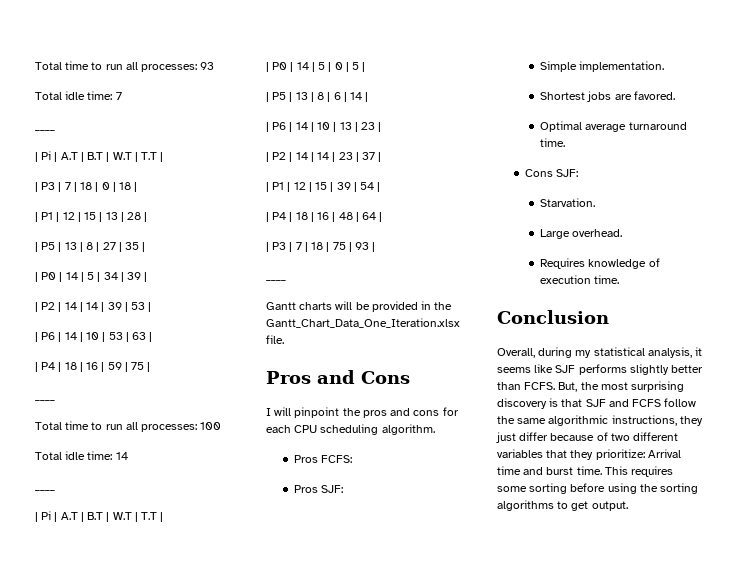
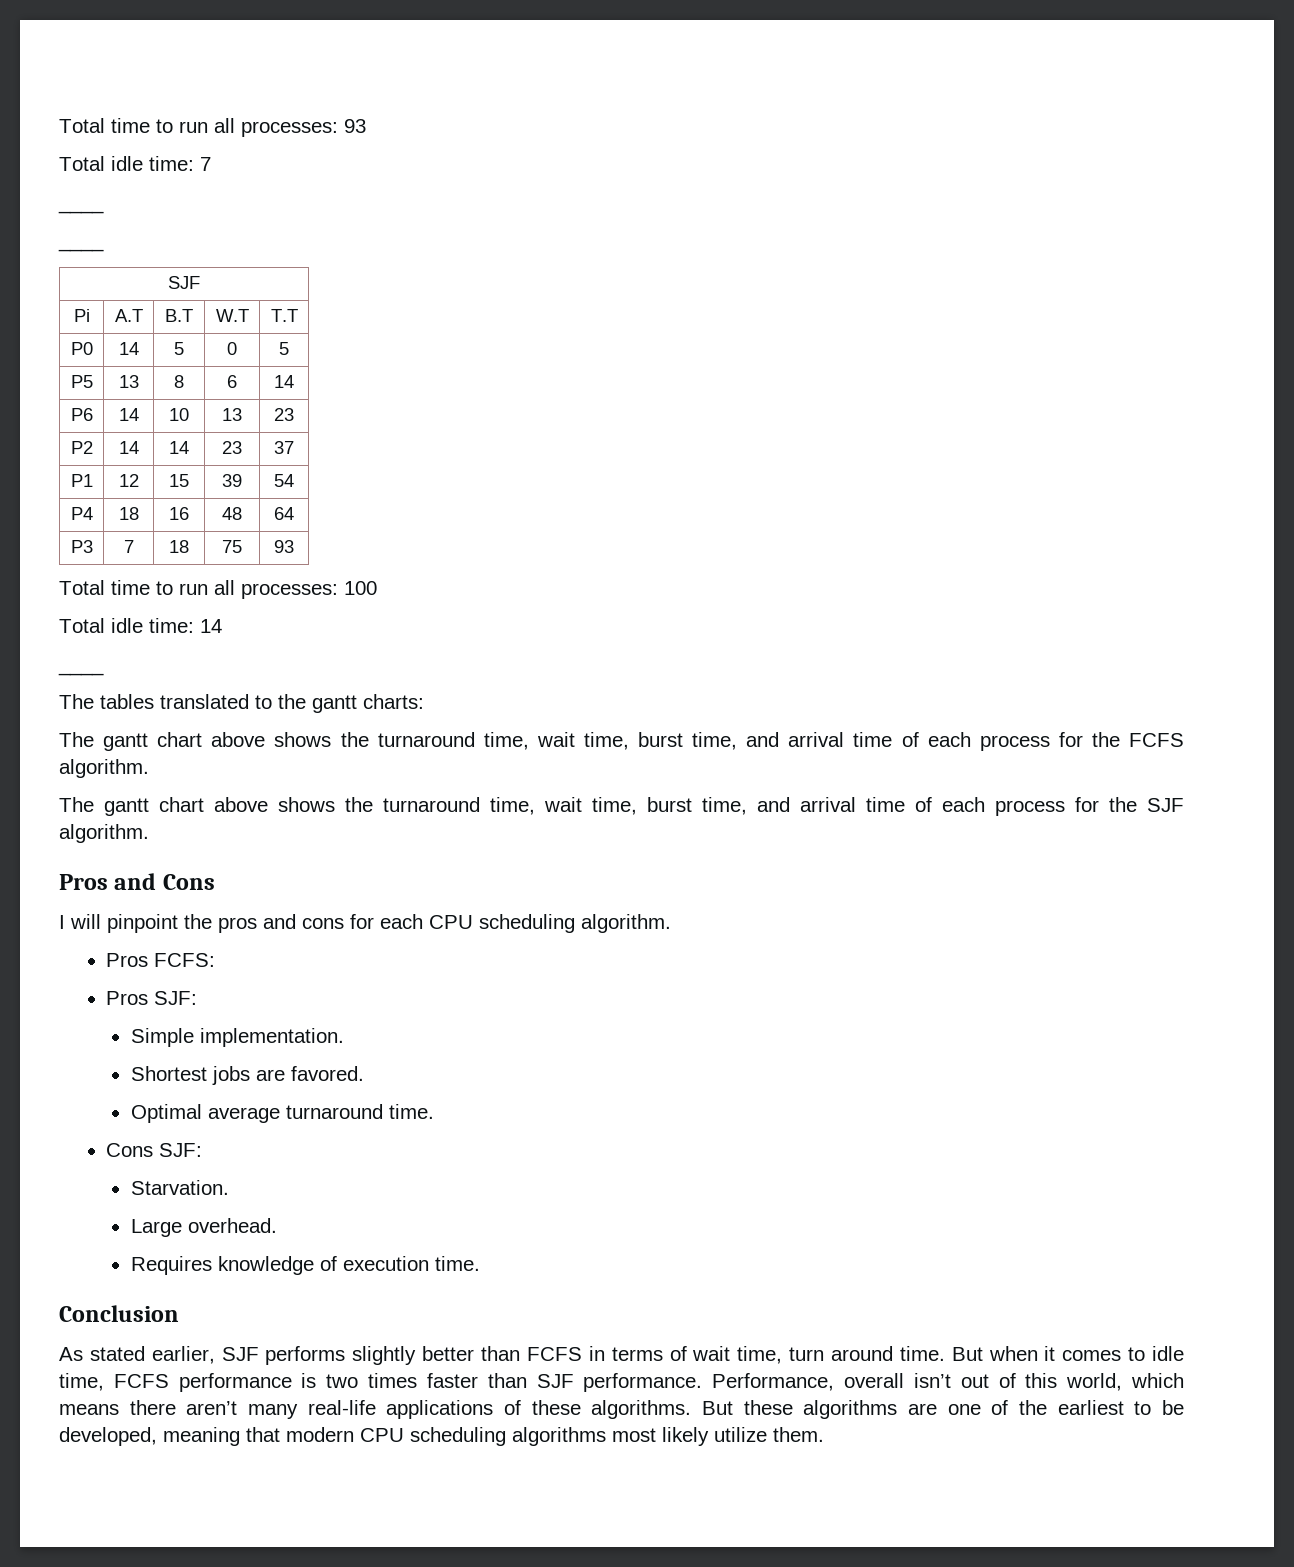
[35,151,164,162] [35,182,138,192] [35,212,148,222] [35,242,146,252] [35,272,148,282] [35,302,152,312] [35,332,153,342] [35,362,151,372] [35,400,55,401] | Pi | A.T | B.T | W.T | T.T | // | P3 | 7 | 18 | 0 | 18 | // | P1 | 12 | 15 | 13 | 28 | // | P5 | 13 | 8 | 27 | 35 | // | P0 | 14 | 5 | 34 | 39 | // | P2 | 14 | 14 | 39 | 53 | // | P6 | 14 | 10 | 53 | 63 | // | P4 | 18 | 16 | 59 | 75 | // ____ -> [58,247,104,252] [168,276,200,289] [73,309,90,322] [114,309,143,322] [165,309,193,322] [215,309,249,322] [270,309,298,322] [70,342,93,355] [118,342,139,355] [174,342,184,355] [227,342,237,355] [279,342,289,355] [70,375,93,388] [118,375,139,388] [174,375,184,388] [227,375,237,388] [274,375,294,388] [70,408,93,421] [118,408,139,421] [169,408,189,421] [222,408,242,421] [274,408,294,421] [70,441,93,454] [118,441,139,454] [169,441,189,454] [222,441,242,454] [274,441,294,454] [70,474,93,487] [118,474,139,487] [169,474,189,487] [222,474,242,487] [274,474,294,487] [70,507,93,520] [118,507,139,520] [169,507,189,520] [222,507,242,520] [274,507,294,520] [70,540,93,553] [123,540,134,553] [169,540,189,553] [222,540,242,553] [274,540,294,553] ____ // SJF // Pi | A.T | B.T | W.T | T.T // P0 | 14 | 5 | 0 | 5 // P5 | 13 | 8 | 6 | 14 // P6 | 14 | 10 | 13 | 23 // P2 | 14 | 14 | 23 | 37 // P1 | 12 | 15 | 39 | 54 // P4 | 18 | 16 | 48 | 64 // P3 | 7 | 18 | 75 | 93
[35,511,164,522] [266,62,366,72] [266,92,369,102] [266,122,382,132] [266,152,382,162] [266,182,381,192] [266,212,383,222] [266,242,376,252] [266,280,286,281] [266,301,453,312] [266,318,460,328] [266,335,284,344] | Pi | A.T | B.T | W.T | T.T | // | P0 | 14 | 5 | 0 | 5 | // | P5 | 13 | 8 | 6 | 14 | // | P6 | 14 | 10 | 13 | 23 | // | P2 | 14 | 14 | 23 | 37 | // | P1 | 12 | 15 | 39 | 54 | // | P4 | 18 | 16 | 48 | 64 | // | P3 | 7 | 18 | 75 | 93 | // ____ // Gantt charts will be provided in the Gantt_Chart_Data_One_Iteration.xlsx file. -> [59,694,424,713] [59,732,1185,751] [59,759,149,778] [59,797,1184,816] [59,824,149,843] The tables translated to the gantt charts: // The gantt chart above shows the turnaround time, wait time, burst time, and arrival time of each process for the FCFS algorithm. // The gantt chart above shows the turnaround time, wait time, burst time, and arrival time of each process for the SJF algorithm.
[497,347,703,358] [497,364,554,373] Overall, during my statistical analysis, it seems like -> [59,1346,215,1364] As stated earlier,
[524,381,685,392] [497,398,697,409] [497,415,703,426] [496,432,679,443] [497,449,681,460] [497,466,674,477] [497,483,699,494] [497,500,628,511] FCFS. But, the most surprising discovery is that SJF and FCFS follow the same algorithmic instructions, they just differ because of two different variables that they prioritize: Arrival time and burst time. This requires some sorting before using the sorting algorithms to get output. -> [526,1346,1184,1364] [59,1373,1185,1392] [59,1400,1184,1419] [59,1427,824,1446] FCFS in terms of wait time, turn around time. But when it comes to idle time, FCFS performance is two times faster than SJF performance. Performance, overall isn’t out of this world, which means there aren’t many real-life applications of these algorithms. But these algorithms are one of the earliest to be developed, meaning that modern CPU scheduling algorithms most likely utilize them.

